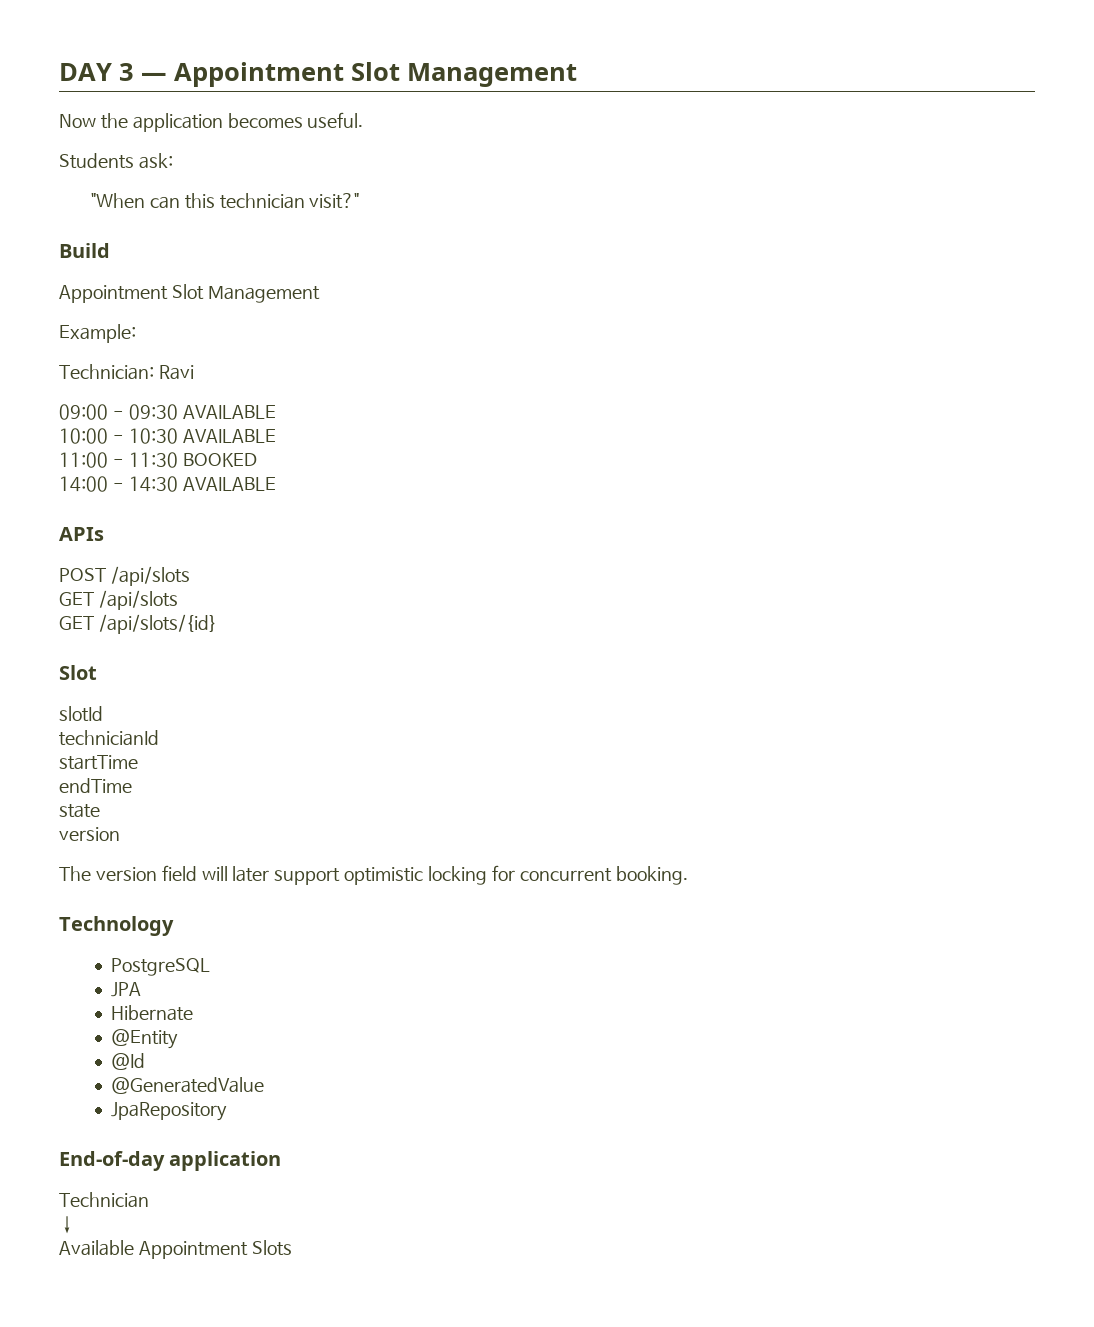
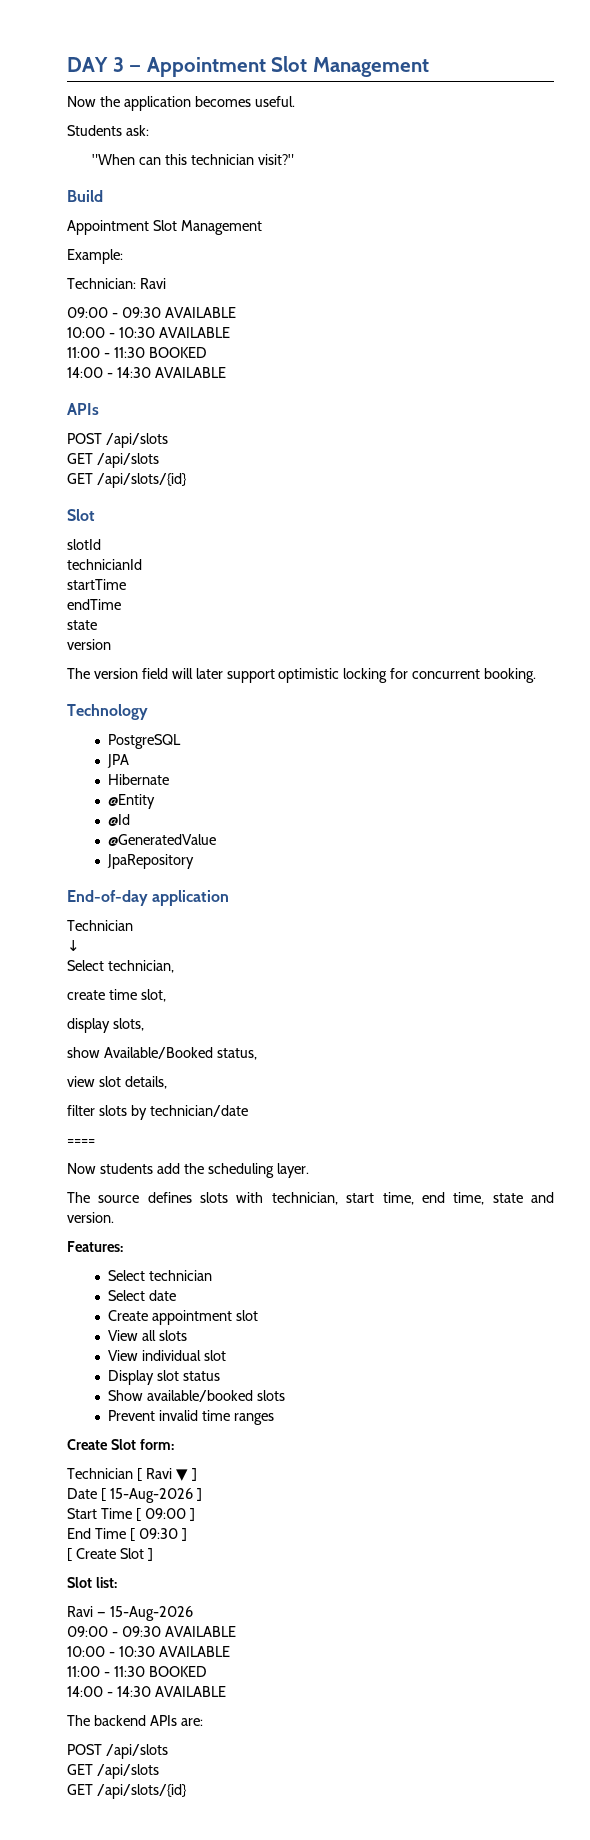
[59,1240,292,1259] Available Appointment Slots -> [67,960,174,973] [67,989,166,1002] [67,1018,144,1033] [67,1047,257,1060] [67,1076,167,1089] [67,1105,248,1120] [67,1139,95,1145] [67,1163,309,1178] [67,1192,555,1205] [67,1212,114,1223] [67,1241,123,1252] [108,1270,213,1281] [108,1290,177,1301] [108,1310,258,1325] [108,1330,187,1341] [108,1350,226,1361] [108,1370,220,1385] [108,1390,285,1402] [108,1410,274,1425] [67,1439,174,1450] [67,1468,197,1481] [67,1488,202,1503] [67,1508,195,1521] [67,1528,187,1541] [67,1548,153,1561] [67,1577,117,1588] [67,1606,193,1621] [67,1626,236,1637] [67,1646,230,1657] [67,1666,207,1677] [67,1686,226,1697] [67,1715,203,1726] [67,1744,168,1759] [67,1764,159,1779] [67,1784,187,1799] Select technician, // create time slot, // display slots, // show Available/Booked status, // view slot details, // filter slots by technician/date // ==== // Now students add the scheduling layer. // The source defines slots with technician, start time, end time, state and version. // Features: // Select technician // Select date // Create appointment slot // View all slots // View individual slot // Display slot status // Show available/booked slots // Prevent invalid time ranges // Create Slot form: // Technician [ Ravi ▼ ] // Date [ 15-Aug-2026 ] // Start Time [ 09:00 ] // End Time [ 09:30 ] // [ Create Slot ] // Slot list: // Ravi — 15-Aug-2026 // 09:00 - 09:30 AVAILABLE // 10:00 - 10:30 AVAILABLE // 11:00 - 11:30 BOOKED // 14:00 - 14:30 AVAILABLE // The backend APIs are: // POST /api/slots // GET /api/slots // GET /api/slots/{id}

